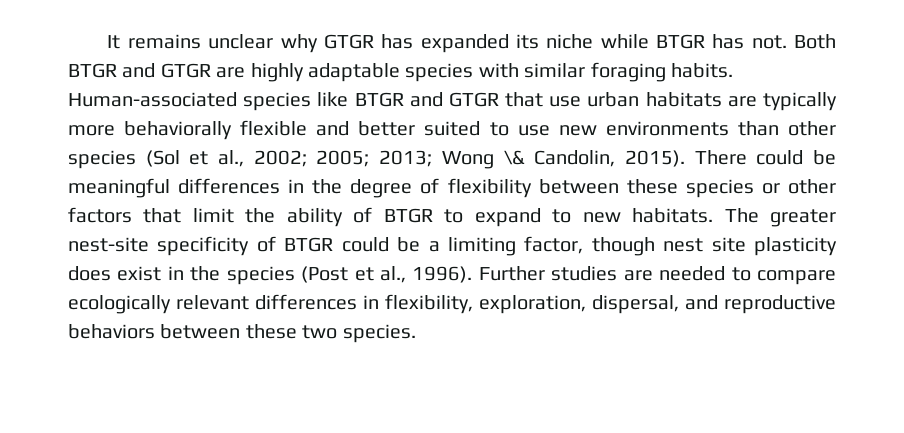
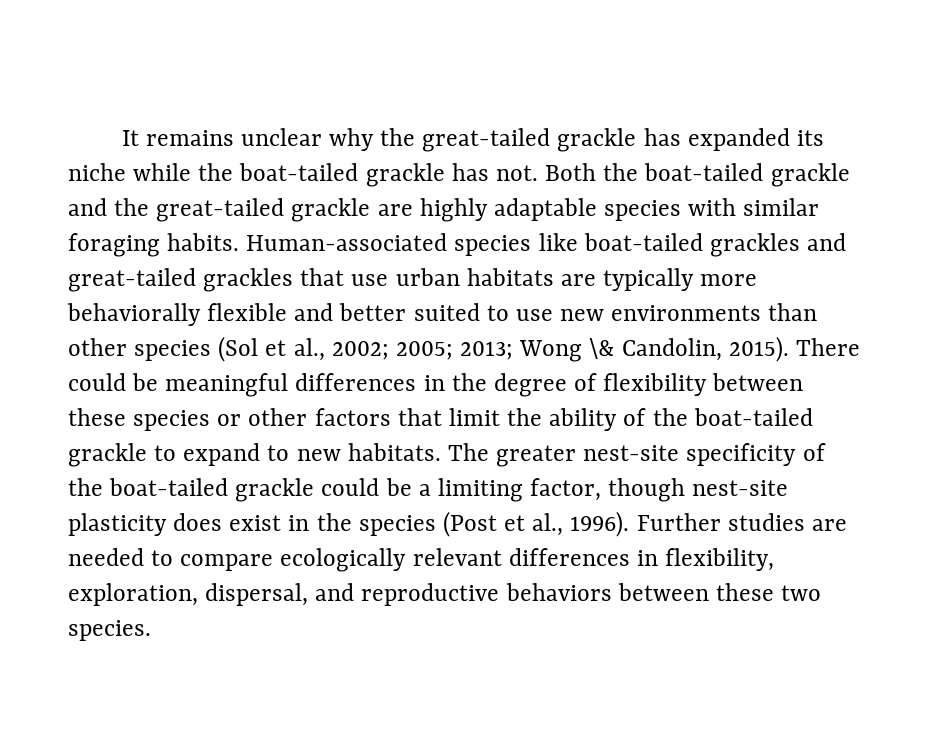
[323,34,374,49] GTGR -> [380,128,637,152] the great-tailed grackle
[655,34,836,49] [68,63,211,78] BTGR has not. Both BTGR and GTGR -> [198,163,850,187] [68,198,371,222] the boat-tailed grackle has not. Both the boat-tailed grackle and the great-tailed grackle
[354,92,499,107] BTGR and GTGR -> [583,233,847,257] [68,268,294,292] boat-tailed grackles and great-tailed grackles
[383,208,433,223] BTGR -> [652,408,813,426] [68,443,147,467] the boat-tailed grackle
[284,237,334,252] BTGR -> [68,478,315,502] the boat-tailed grackle
[663,237,746,252] nest site -> [692,480,789,496] nest-site

